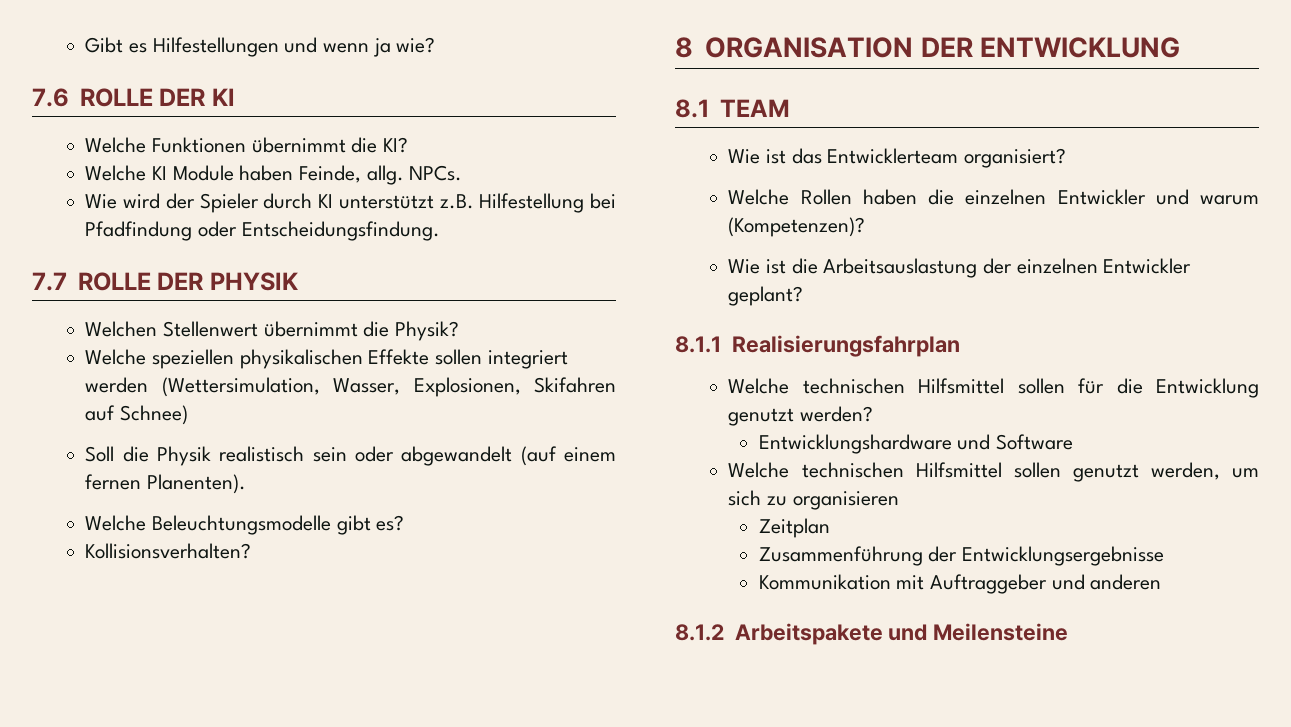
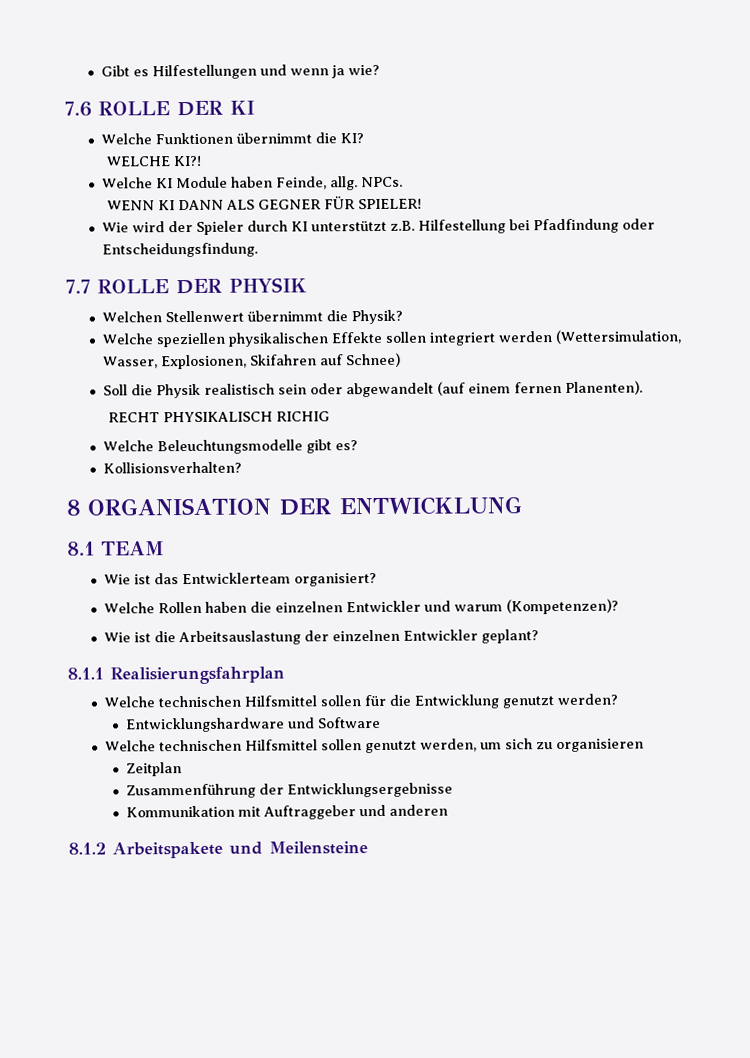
(409, 145) none -> [105,155,202,167] // WELCHE KI?!
(463, 173) none -> [106,196,422,211] // WENN KI DANN ALS GEGNER FÜR SPIELER!
(247, 484) none -> [107,411,330,423] // RECHT PHYSIKALISCH RICHIG

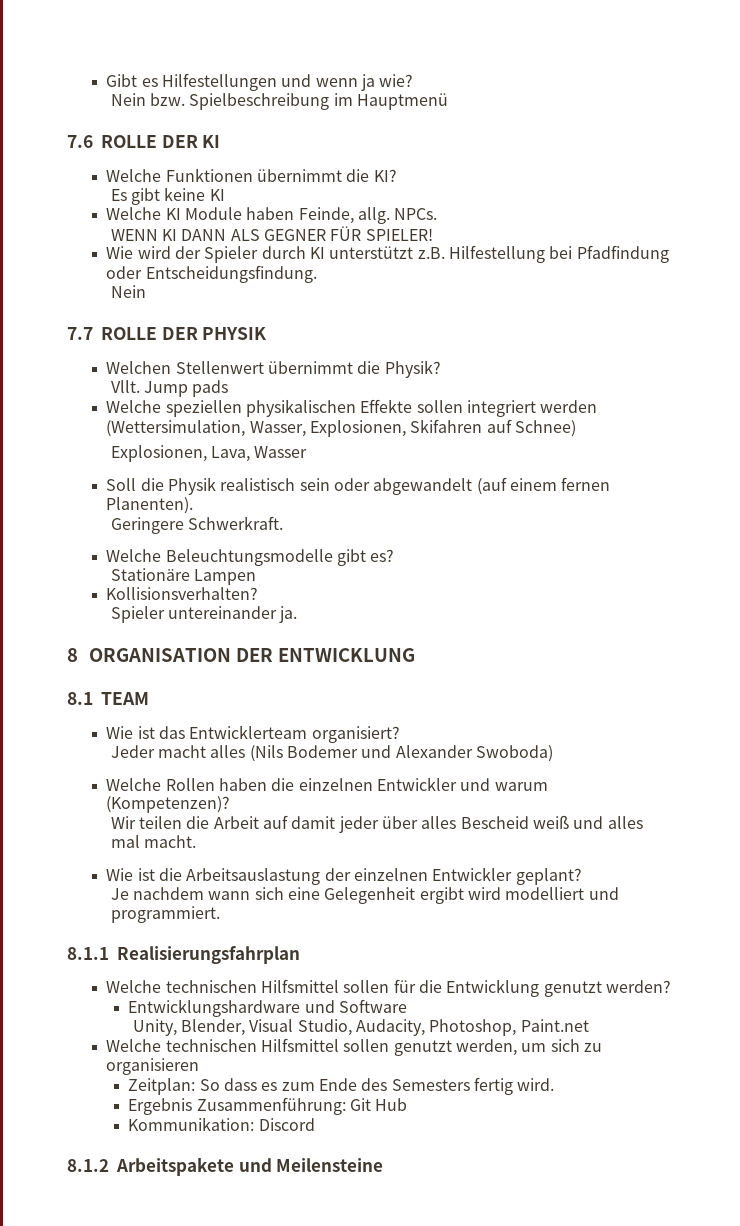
(380, 70) none -> [110,93,449,110] // Nein bzw. Spielbeschreibung im Hauptmenü
[105,155,202,167] WELCHE KI?! -> [110,187,225,205] Es gibt keine KI
(258, 250) none -> [110,285,146,298] // Nein
(403, 317) none -> [110,380,229,397] // Vllt. Jump pads
(401, 360) none -> [110,445,308,462] // Explosionen, Lava, Wasser
[107,411,330,423] RECHT PHYSIKALISCH RICHIG -> [110,516,284,534] Geringere Schwerkraft.
(358, 445) none -> [110,568,257,585] // Stationäre Lampen
(242, 467) none -> [110,606,298,623] // Spieler untereinander ja.
(377, 579) none -> [110,745,553,762] // Jeder macht alles (Nils Bodemer und Alexander Swoboda)
(619, 606) none -> [110,815,643,833] [110,835,197,848] // Wir teilen die Arbeit auf damit jeder über alles Bescheid weiß und alles mal macht.
(539, 636) none -> [110,887,619,904] [110,906,220,923] // Je nachdem wann sich eine Gelegenheit ergibt wird modelliert und programmiert.
(381, 722) none -> [132,1019,589,1036] // Unity, Blender, Visual Studio, Audacity, Photoshop, Paint.net
[125,762,182,777] [125,782,453,799] [125,804,448,820] Zeitplan // Zusammenführung der Entwicklungsergebnisse // Kommunikation mit Auftraggeber und anderen -> [128,1077,555,1095] [128,1097,408,1115] [128,1117,315,1131] Zeitplan: So dass es zum Ende des Semesters fertig wird. // Ergebnis Zusammenführung: Git Hub // Kommunikation: Discord

